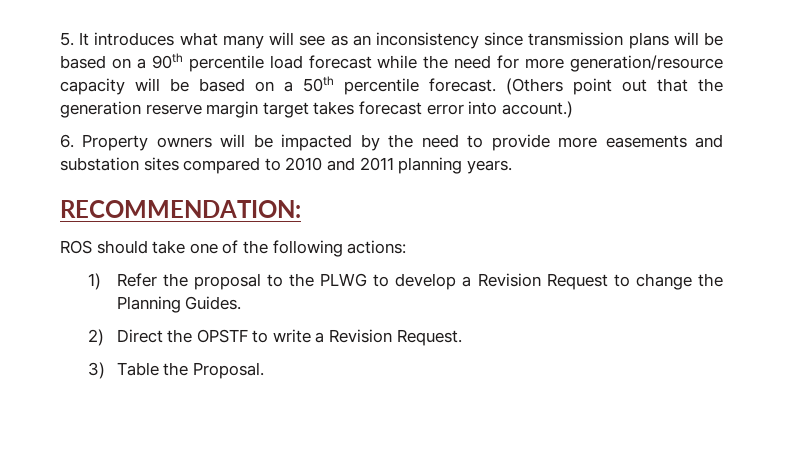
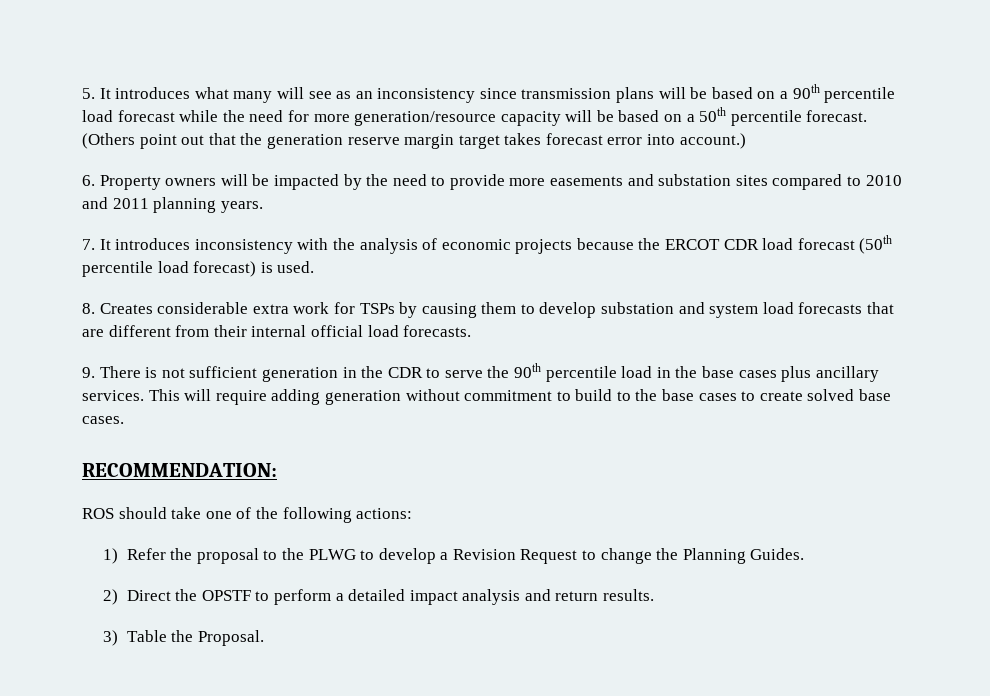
(512, 167) none -> [82,235,893,254] [82,261,315,277] [82,302,895,318] [82,325,472,337] [82,363,879,382] [82,389,892,405] [82,416,124,424] // 7. It introduces inconsistency with the analysis of economic projects because the ERCOT CDR load forecast (50th percentile load forecast) is used. // 8. Creates considerable extra work for TSPs by causing them to develop substation and system load forecasts that are different from their internal official load forecasts. // 9. There is not sufficient generation in the CDR to serve the 90th percentile load in the base cases plus ancillary services. This will require adding generation without commitment to build to the base cases to create solved base cases.
[272,329,462,346] write a Revision Request. -> [273,589,655,605] perform a detailed impact analysis and return results.

